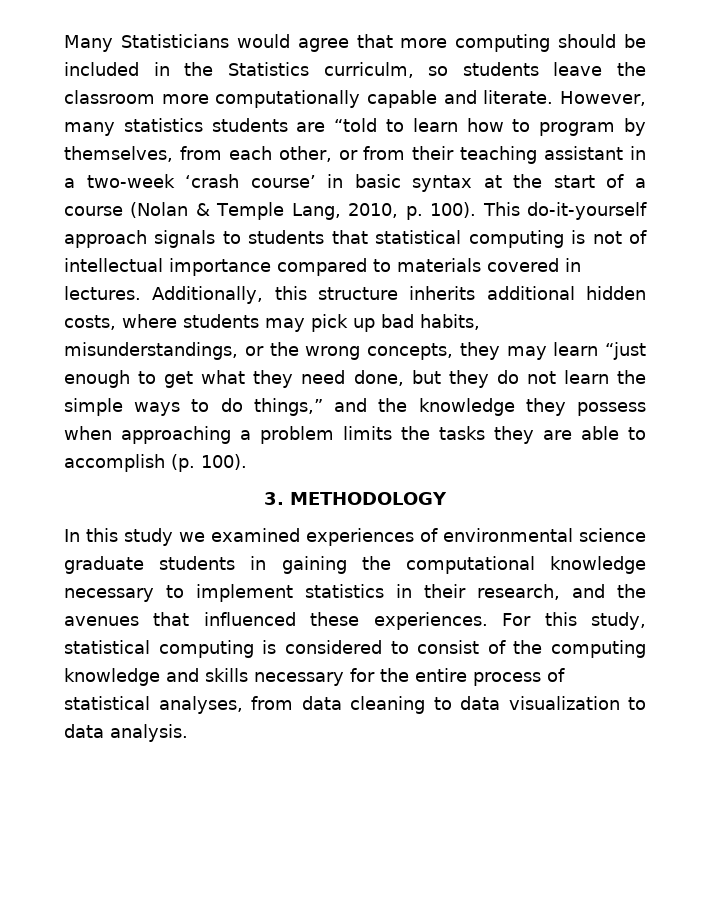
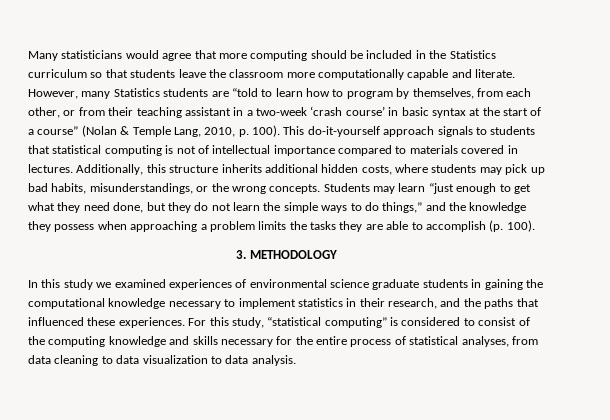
[120,34,229,48] Statisticians -> [61,50,123,59] statisticians
[323,62,449,78] curriculm, so -> [28,69,128,78] curriculum so that
[123,118,203,132] statistics -> [113,88,160,97] Statistics
[64,206,123,216] course -> [37,126,79,135] course”
[367,342,500,360] concepts, they -> [269,183,370,194] concepts. Students
[64,616,139,626] avenues -> [484,298,514,309] paths
[64,640,254,658] statistical computing -> [267,317,387,328] “statistical computing”

